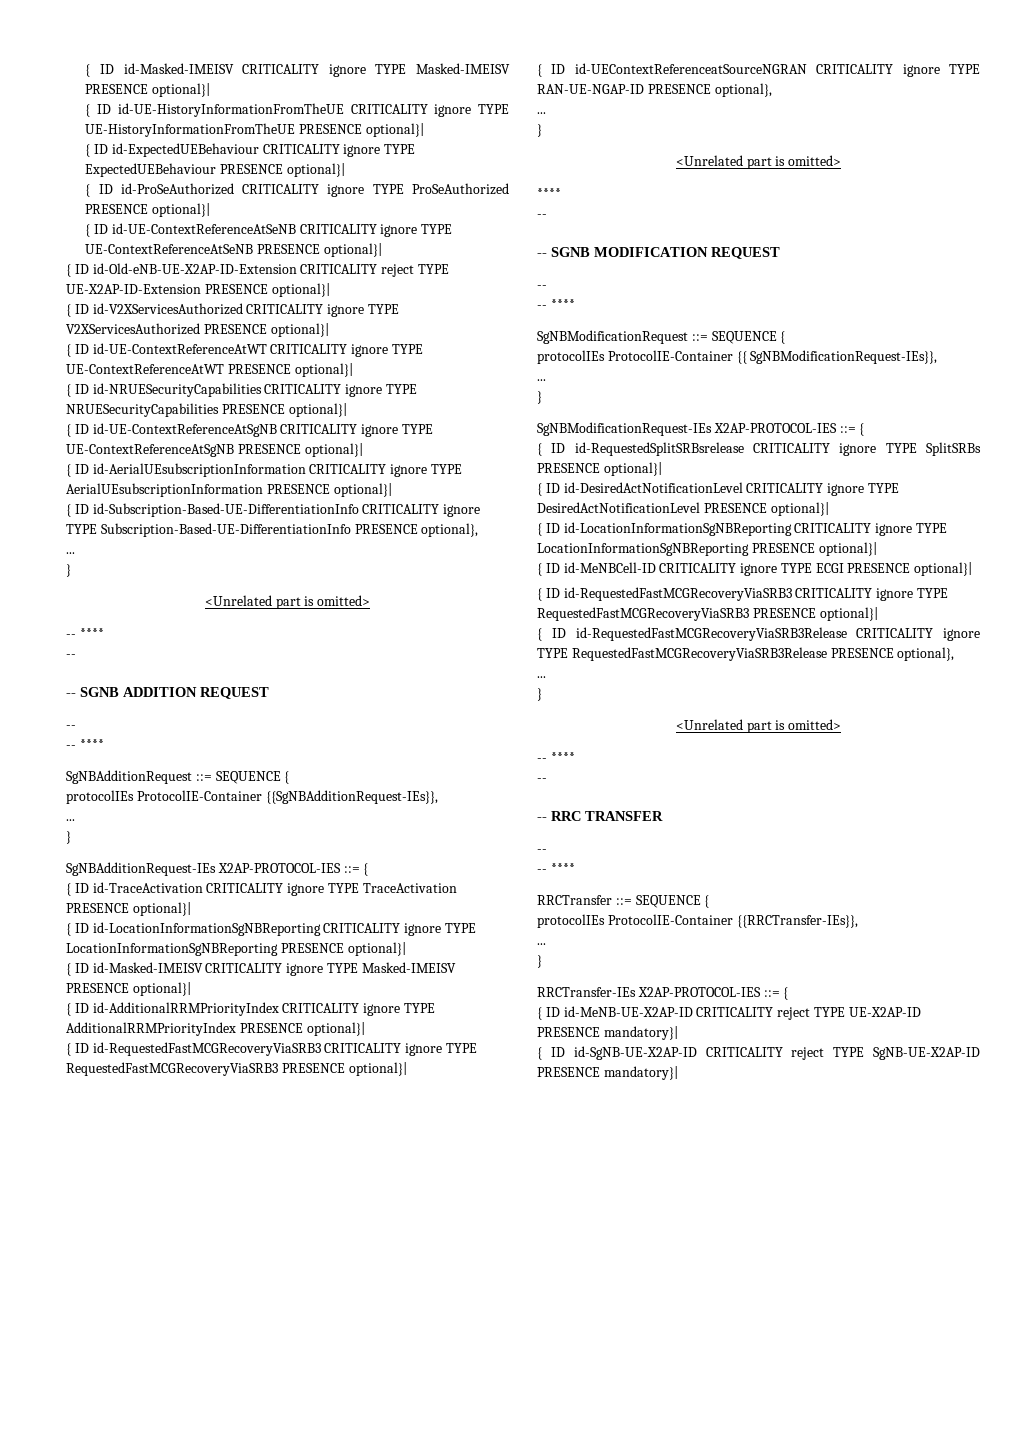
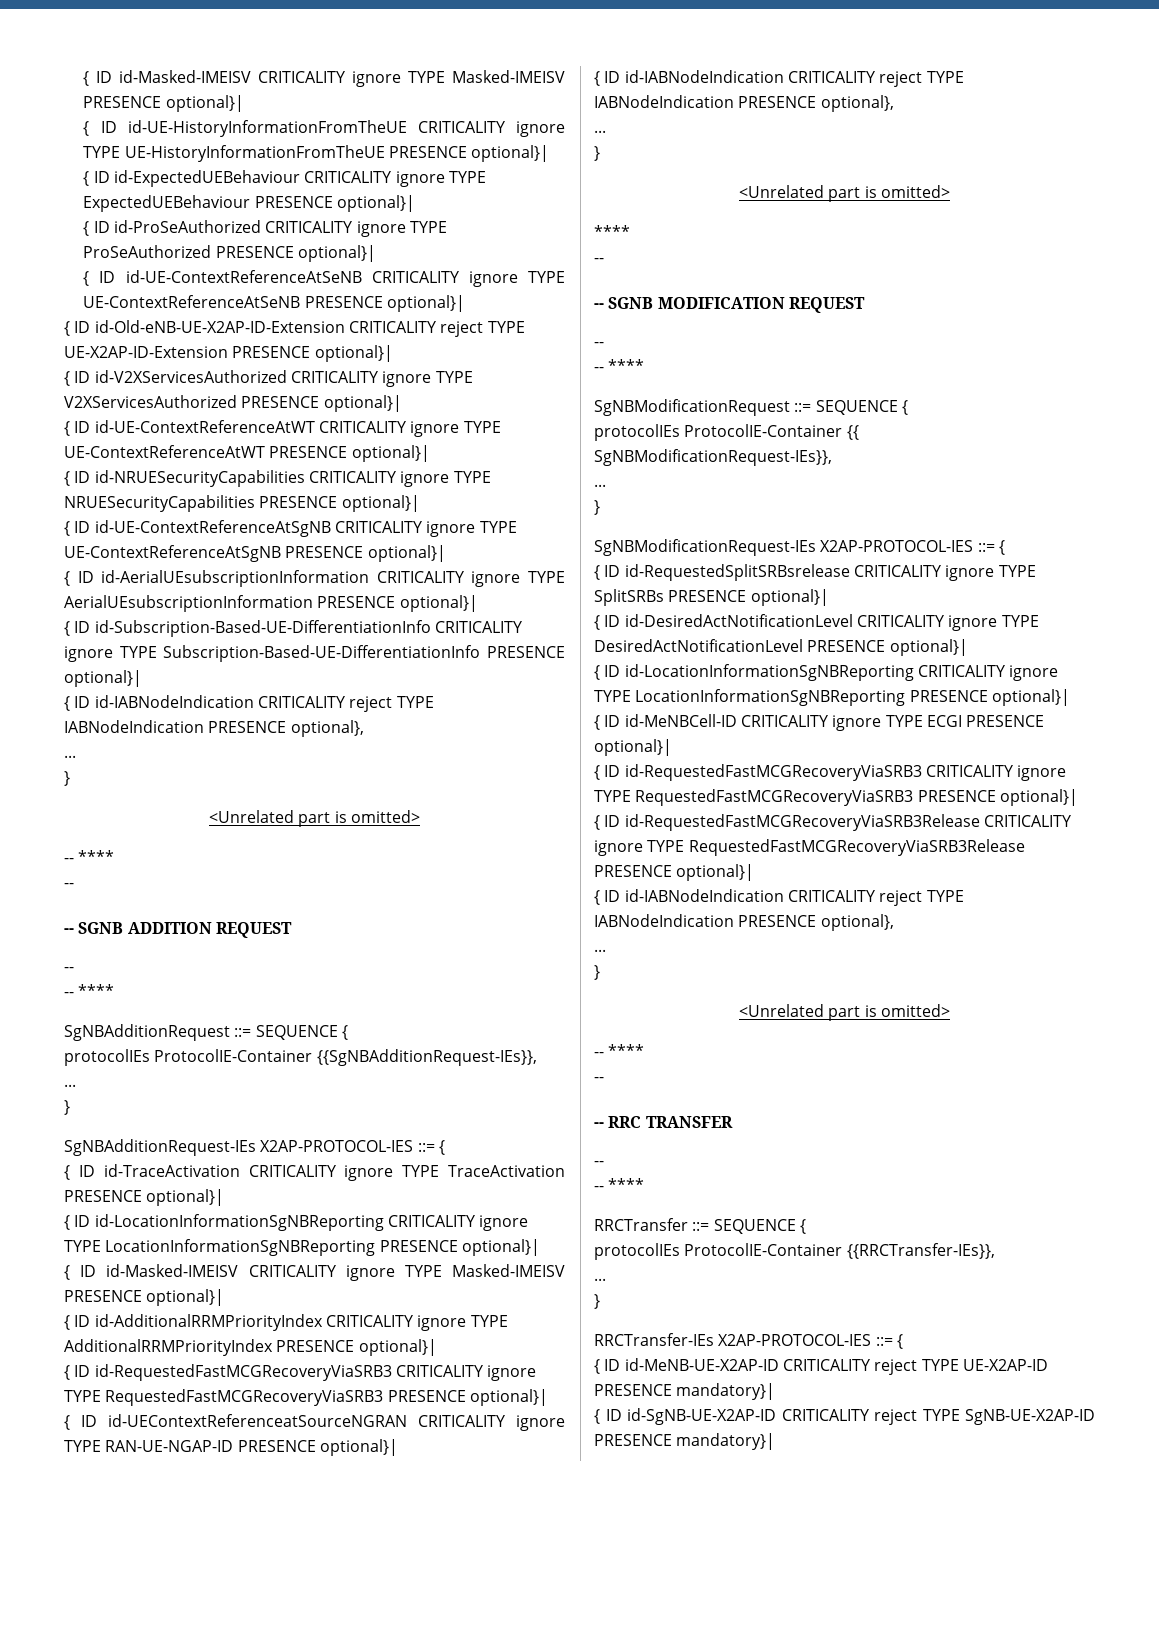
(418, 529) none -> [64,670,142,687] [64,695,434,712] [64,720,287,733] optional}| // { ID id-IABNodeIndication CRITICALITY reject TYPE IABNodeIndication PRESENCE
(711, 89) none -> [319,1439,398,1456] [594,70,964,87] [594,95,817,108] optional}| // { ID id-IABNodeIndication CRITICALITY reject TYPE IABNodeIndication PRESENCE
(894, 653) none -> [676,864,755,881] [594,889,964,906] [594,914,817,927] optional}| // { ID id-IABNodeIndication CRITICALITY reject TYPE IABNodeIndication PRESENCE

